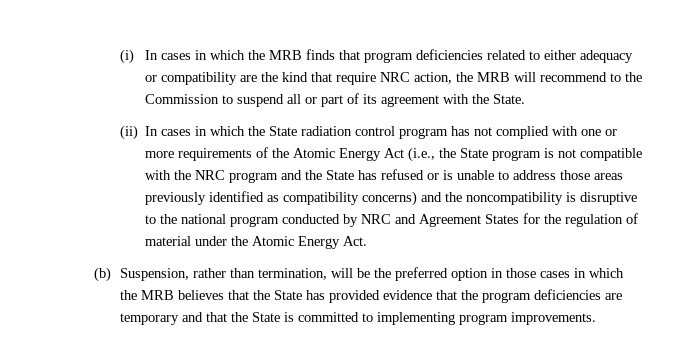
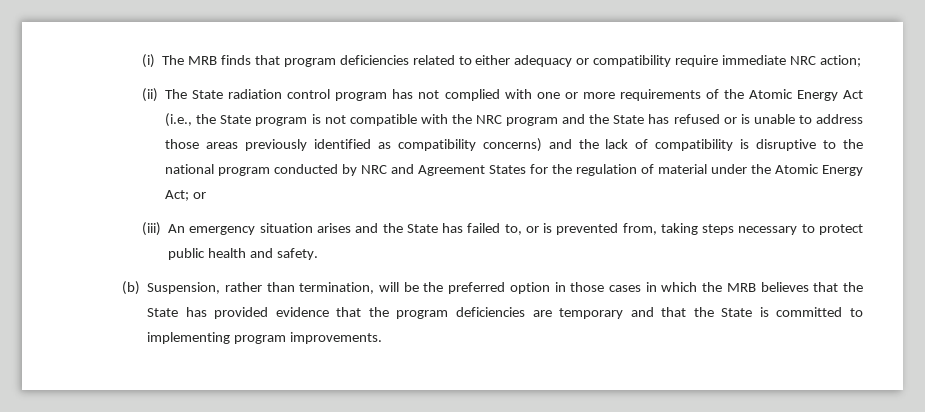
[144,50,265,60] In cases in which the -> [162,55,185,65] The
[239,72,642,85] [144,93,525,107] [119,125,265,140] are the kind that require NRC action, the MRB will recommend to the Commission to suspend all or part of its agreement with the State. // (ii) In cases in which the -> [675,55,861,67] [141,88,188,102] require immediate NRC action; // (ii) The
[465,192,563,205] noncompatibility -> [605,139,734,151] lack of compatibility
[342,236,367,246] Act. -> [165,190,207,201] [141,222,863,236] [168,248,318,260] Act; or // (iii) An emergency situation arises and the State has failed to, or is prevented from, taking steps necessary to protect public health and safety.

